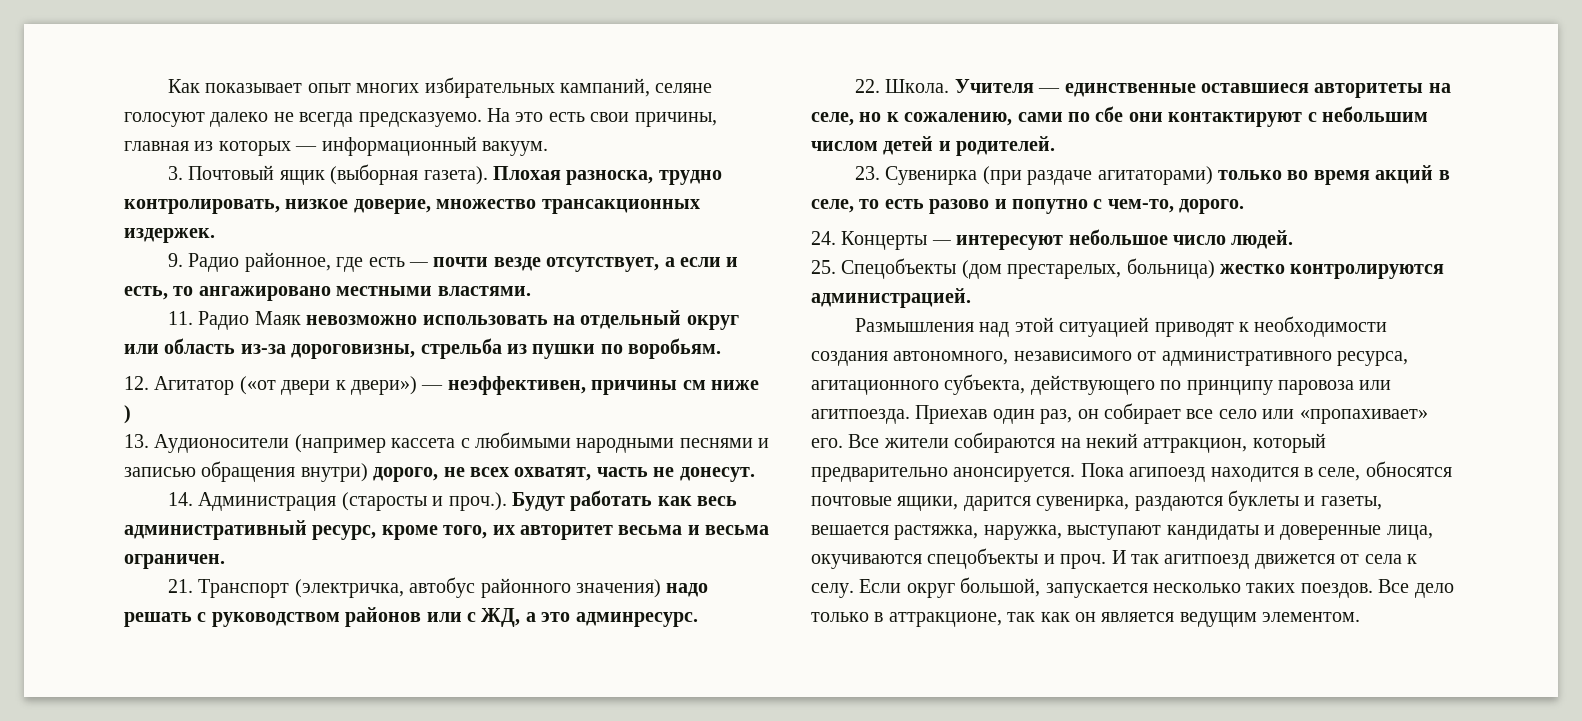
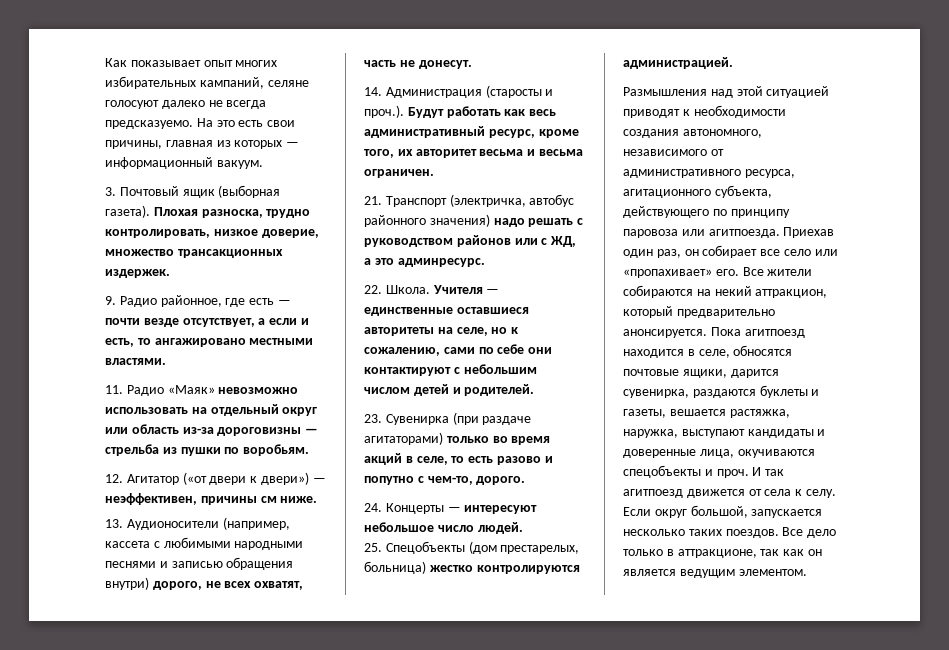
[254,311,301,325] Маяк -> [167,385,215,394] «Маяк»
[291,344,416,359] дороговизны, -> [217,427,319,436] дороговизны —
[710,380,759,390] [124,405,131,424] ниже ) -> [280,496,318,503] ниже.
[294,434,386,453] (например -> [222,517,290,530] (например,
[1095,106,1124,122] сбе -> [497,344,525,354] себе
[1129,467,1206,482] агипоезд -> [744,329,805,338] агитпоезд

